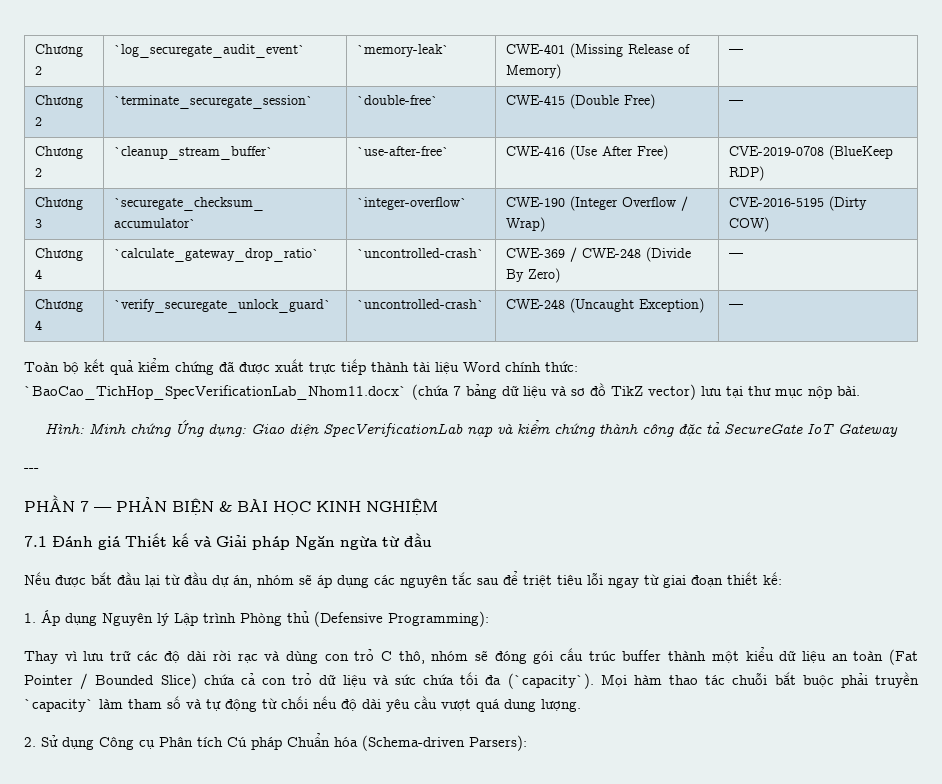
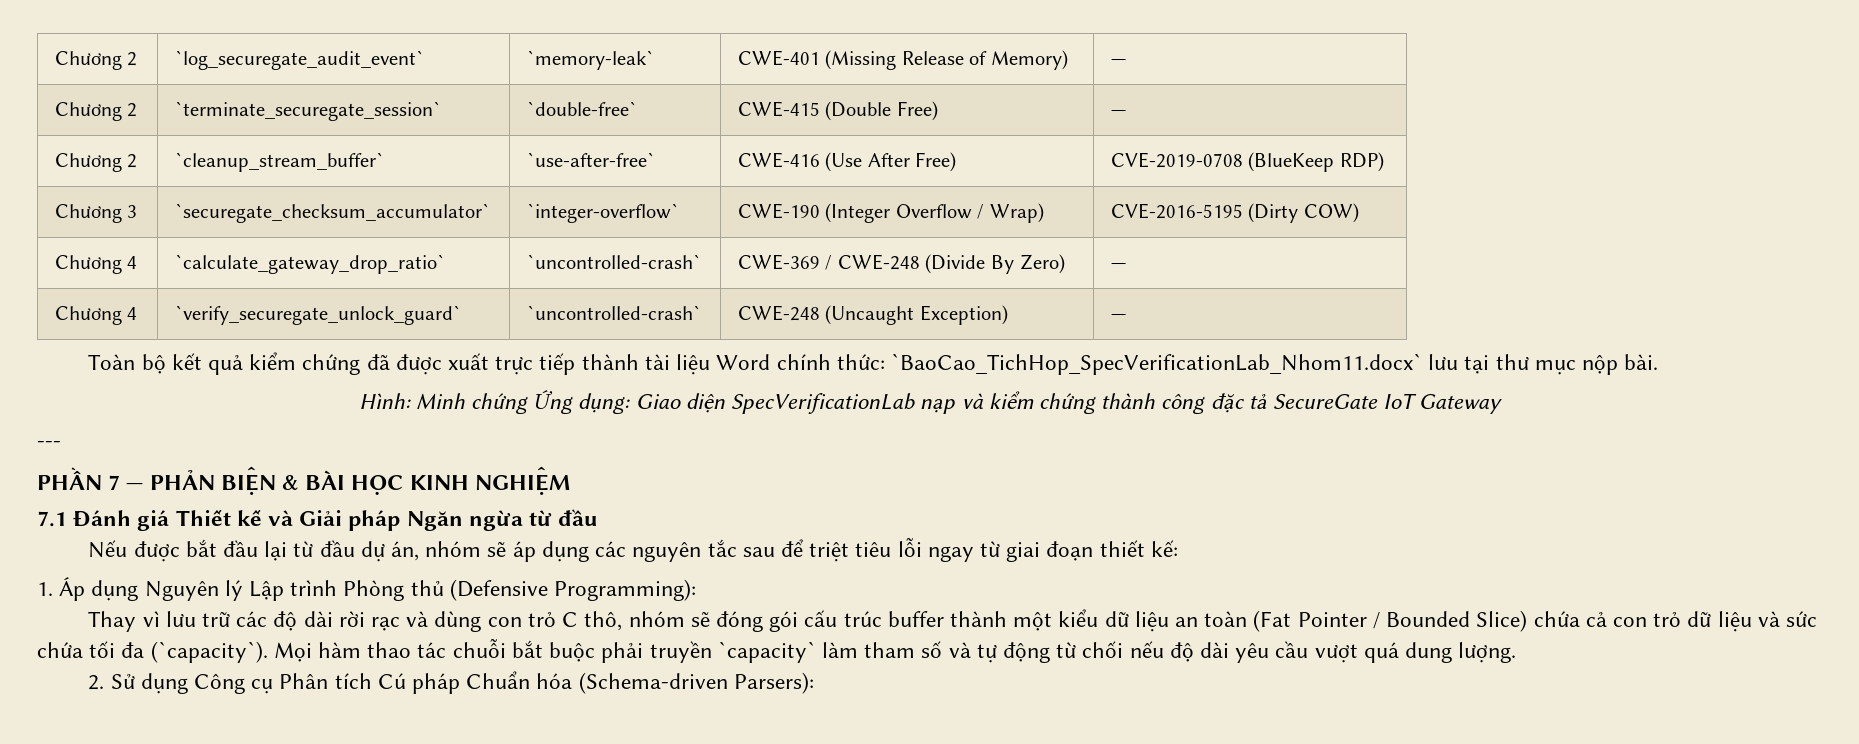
[412,383,696,400] (chứa 7 bảng dữ liệu và sơ đồ TikZ vector) -> (1422, 364) none

